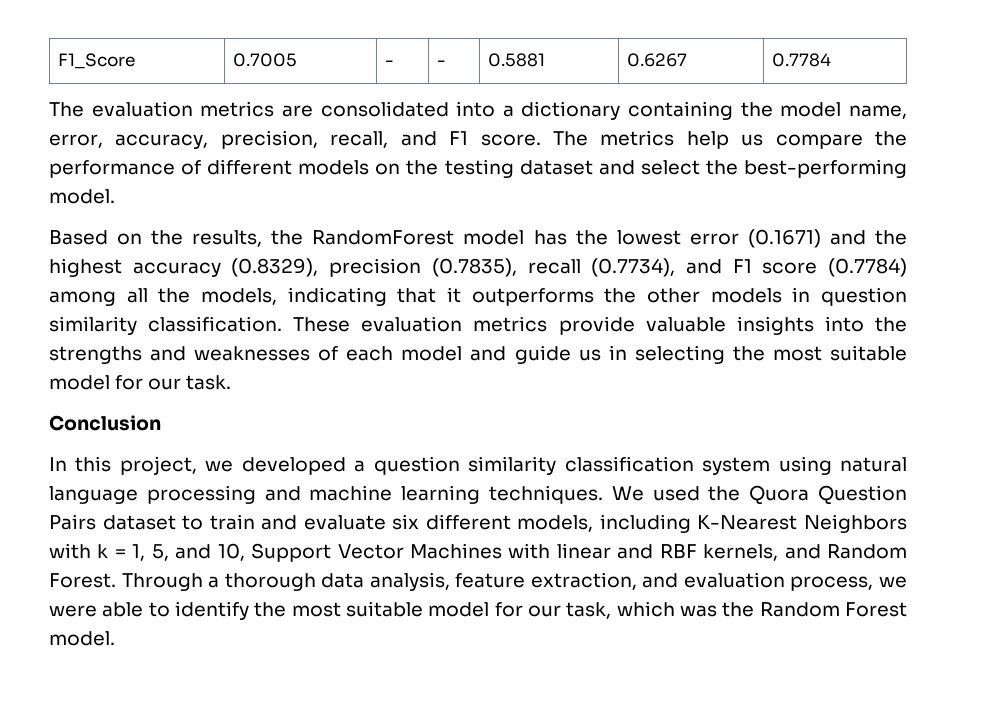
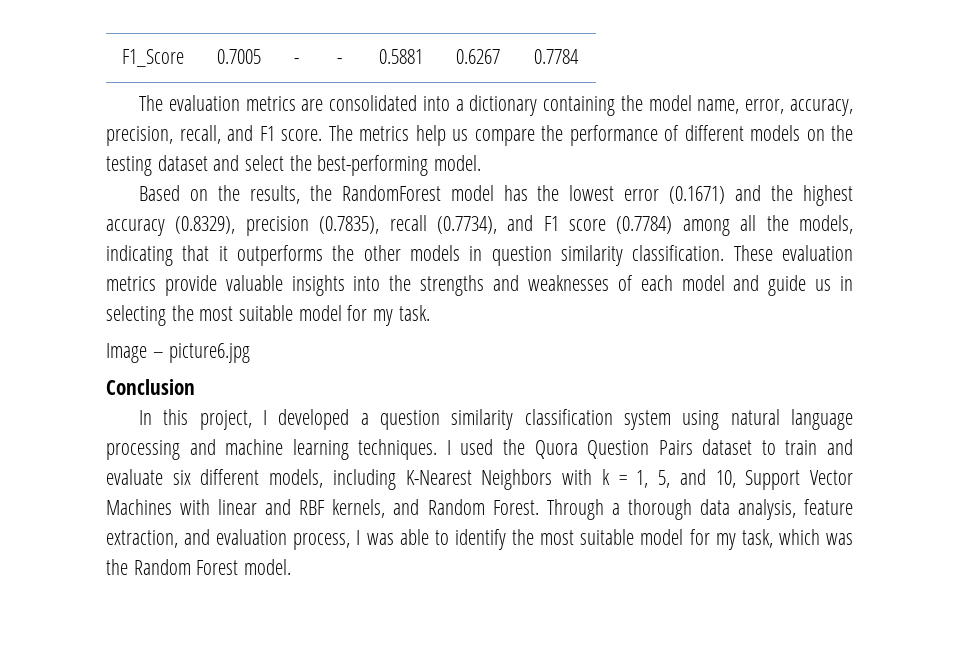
[148,378,182,390] our -> [373,309,394,326] my
(232, 382) none -> [106,343,251,363] // Image – picture6.jpg
[205,460,234,472] we -> [262,410,267,425] I
[611,486,644,501] We -> [446,440,451,455] I
[879,576,907,588] [49,605,97,617] we were -> [356,530,394,545] I was
[528,605,561,617] our -> [715,533,736,550] my

